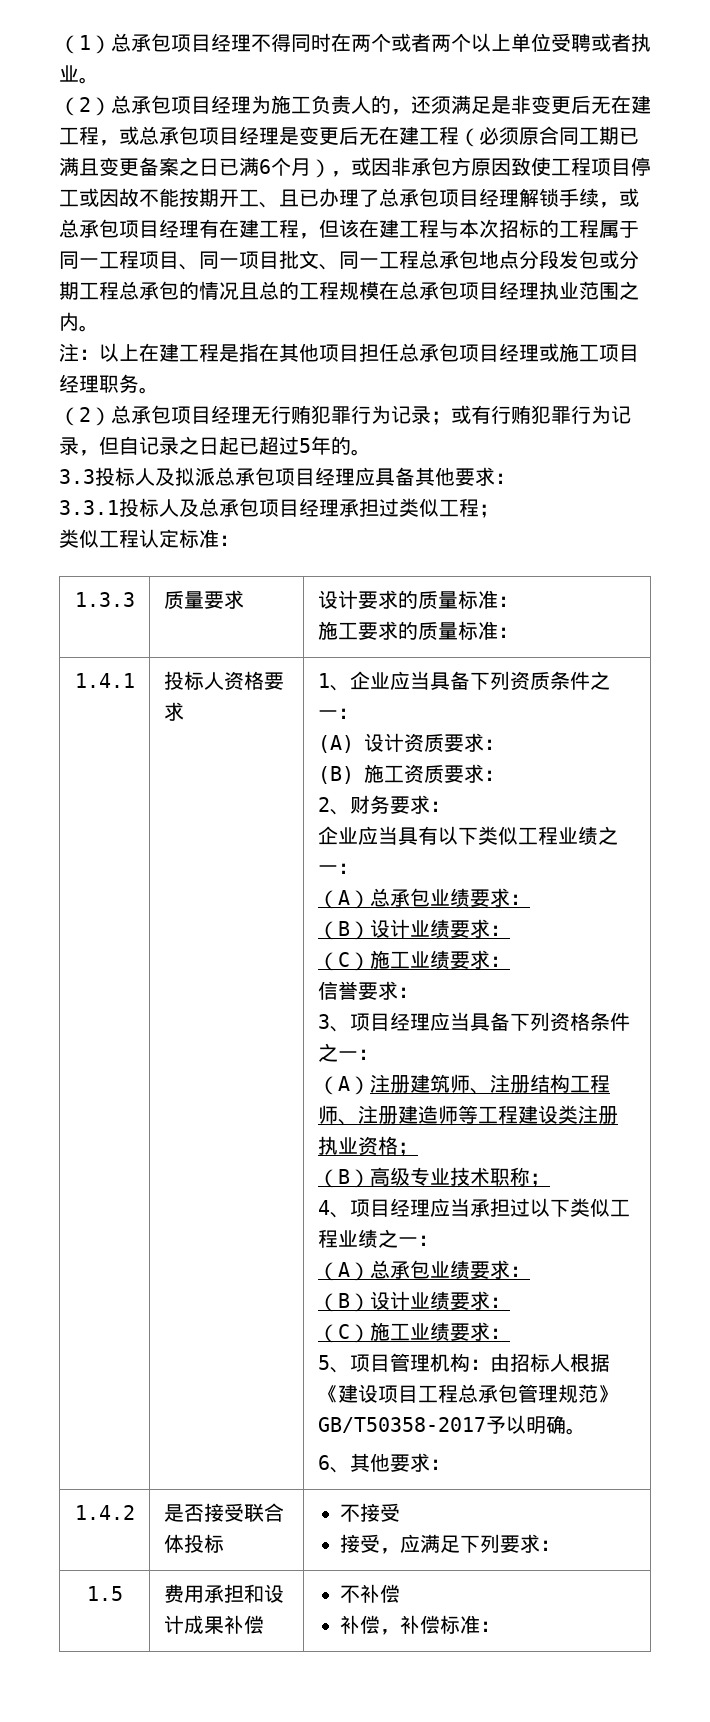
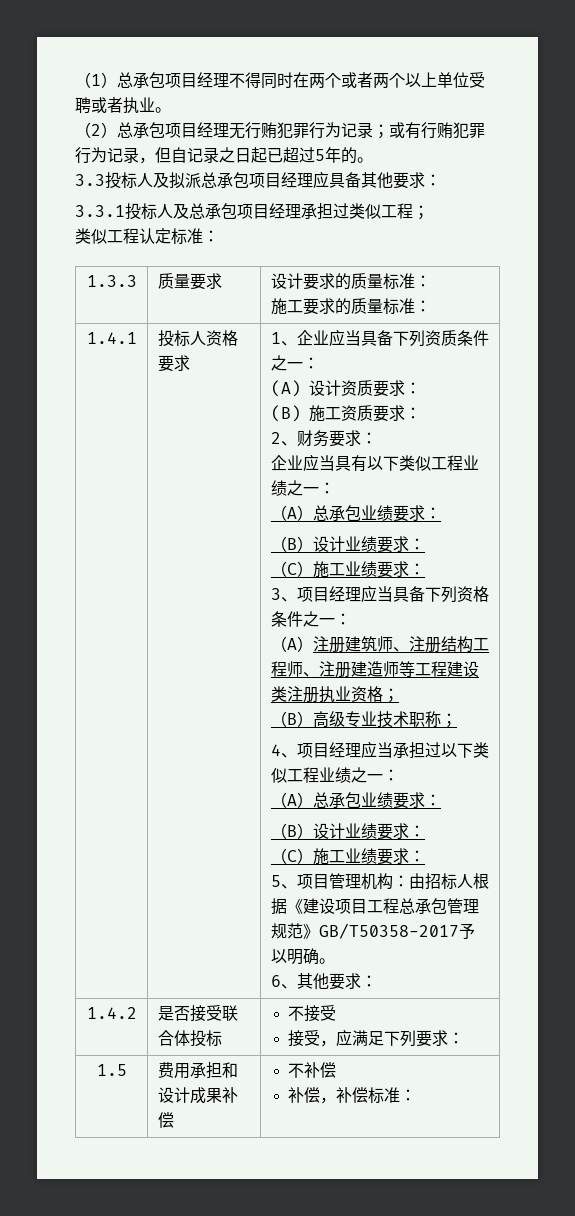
[59,95,651,116] [59,126,639,147] [59,157,651,178] [59,188,639,208] [59,219,639,239] [59,250,639,270] [59,281,639,300] [59,312,99,332] [59,343,639,362] [59,374,159,394] // （2）总承包项目经理为施工负责人的，还须满足是非变更后无在建工程，或总承包项目经理是变更后无在建工程（必须原合同工期已满且变更备案之日已满6个月），或因非承包方原因致使工程项目停工或因故不能按期开工、且已办理了总承包项目经理解锁手续，或总承包项目经理有在建工程，但该在建工程与本次招标的工程属于同一工程项目、同一项目批文、同一工程总承包地点分段发包或分期工程总承包的情况且总的工程规模在总承包项目经理执业范围之内。 // 注：以上在建工程是指在其他项目担任总承包项目经理或施工项目经理职务。 -> (171, 110) none
[317,981,418,1000] // 信誉要求： -> (425, 569) none

